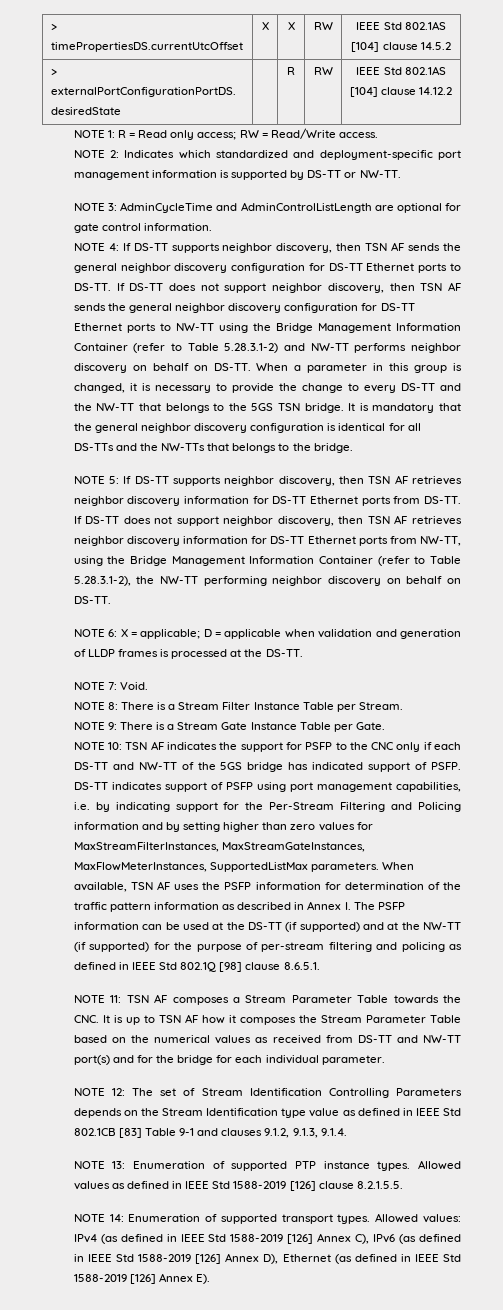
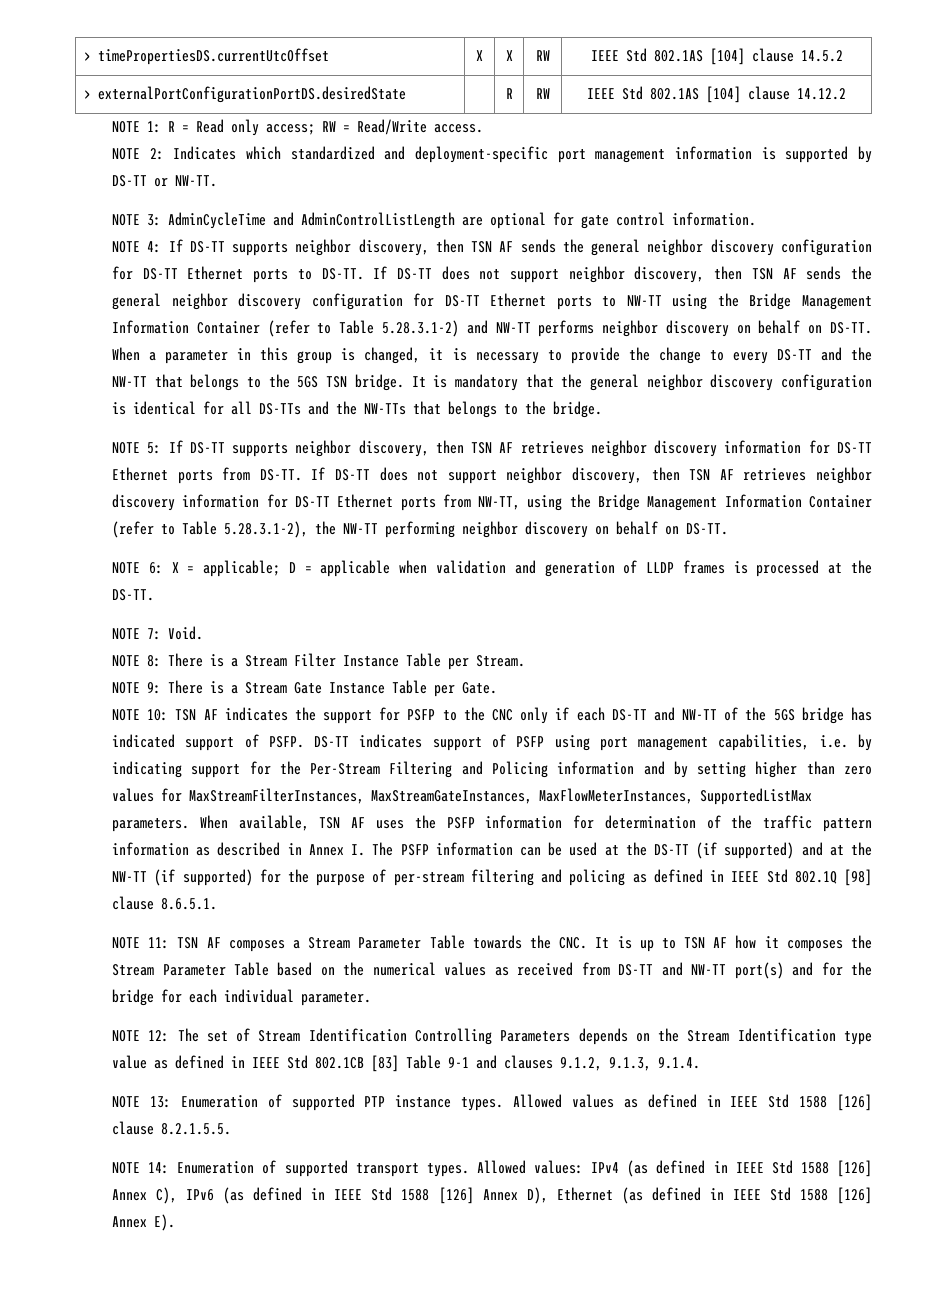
[233,1181,287,1189] 1588-2019 -> [799,1096,828,1108] 1588
[230,1234,284,1242] 1588-2019 -> [800,1162,829,1174] 1588
[138,1254,192,1262] 1588-2019 -> [401,1189,430,1201] 1588
[73,1274,127,1282] 1588-2019 -> [799,1189,828,1201] 1588

